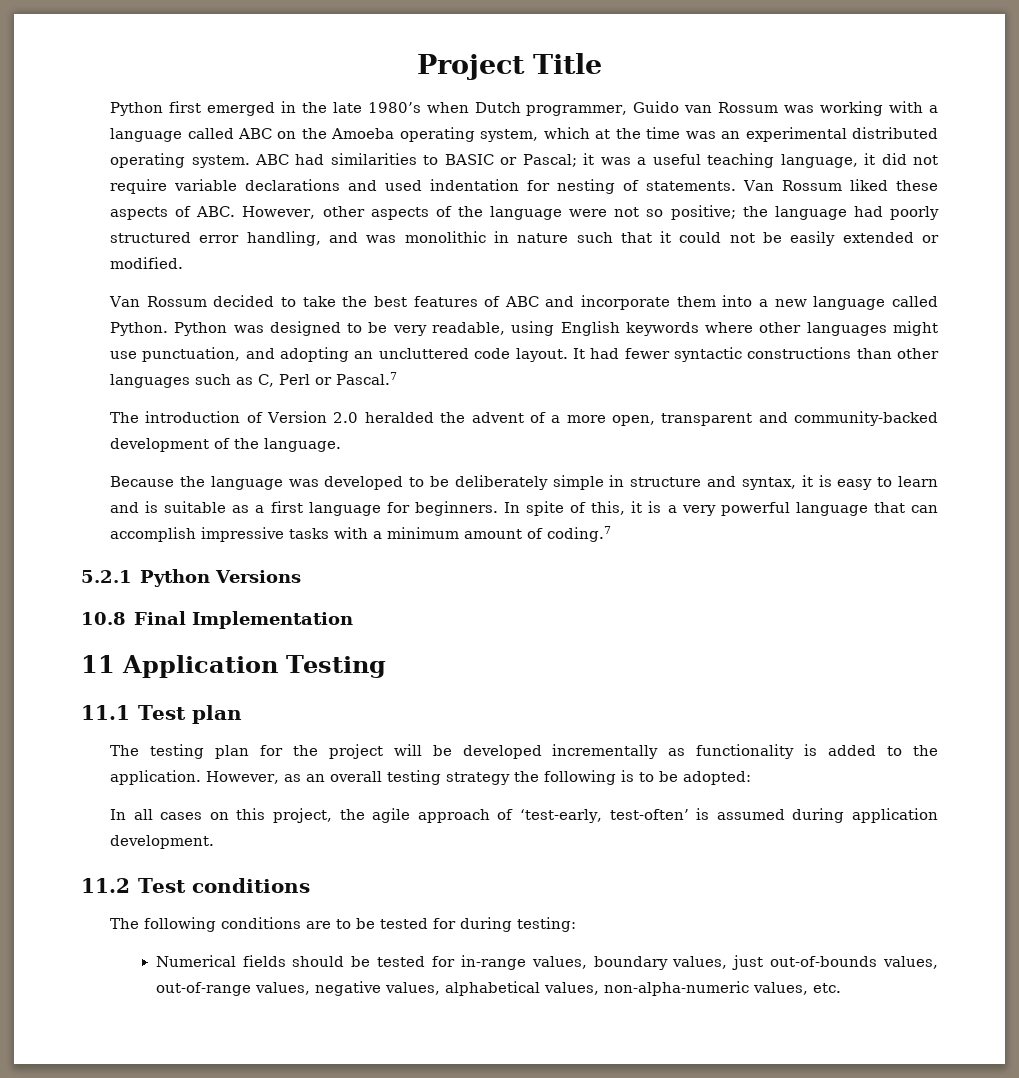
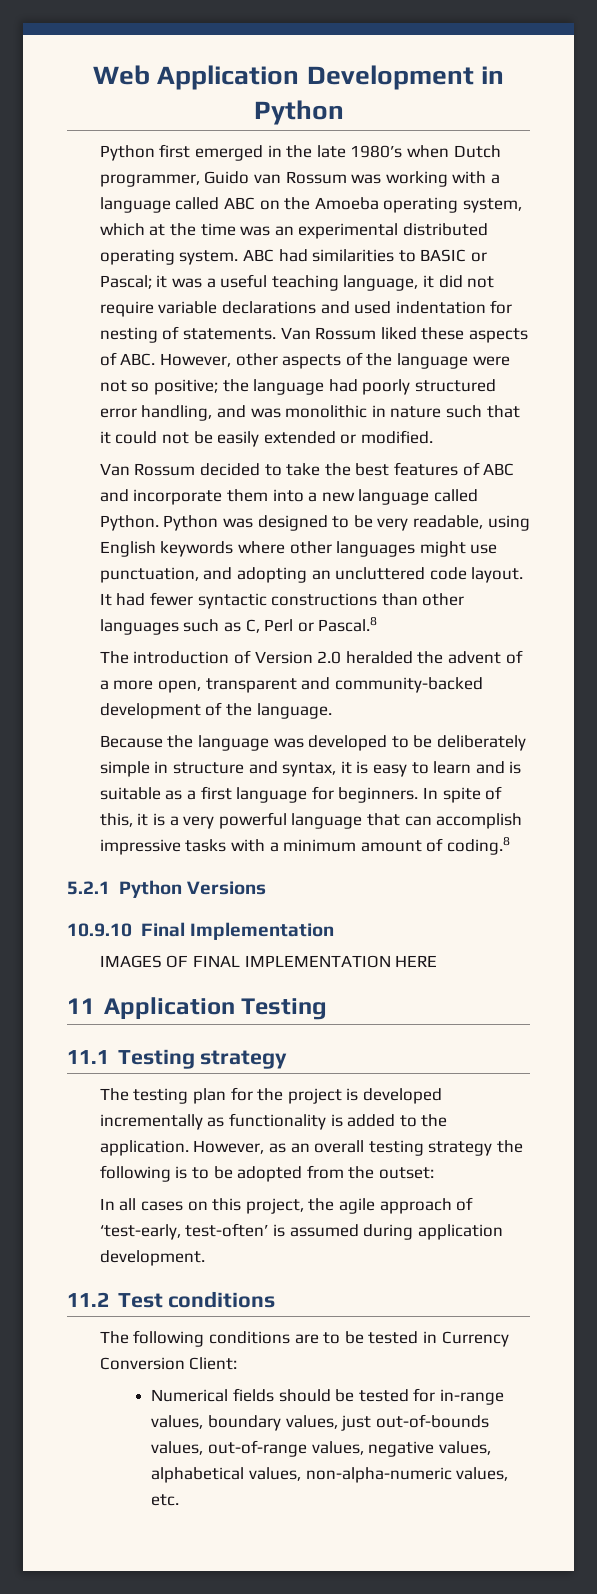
[417,53,602,80] Project Title -> [93,65,504,90] [253,100,344,125] Web Application Development in Python
[336,372,398,385] Pascal.7 -> [318,617,378,632] Pascal.8
[547,526,612,542] coding.7 -> [447,837,511,855] coding.8
[81,612,126,625] 10.8 -> [67,923,132,937] 10.9.10
(353, 620) none -> [99,955,438,968] // IMAGES OF FINAL IMPLEMENTATION HERE
[137,705,243,724] Test plan -> [117,1049,288,1069] Testing strategy
[393,744,452,756] will be -> [346,1088,359,1101] is
[683,771,752,785] adopted: -> [237,1165,435,1182] adopted from the outset:
[433,917,577,932] for during testing: -> [423,1331,509,1347] [99,1357,238,1370] in Currency Conversion Client:

